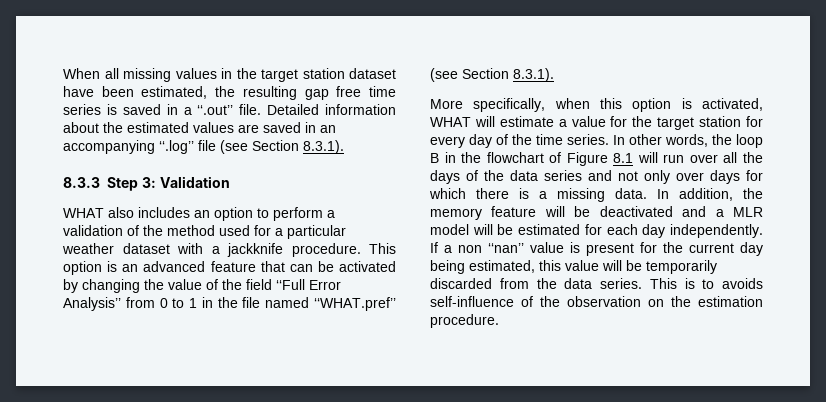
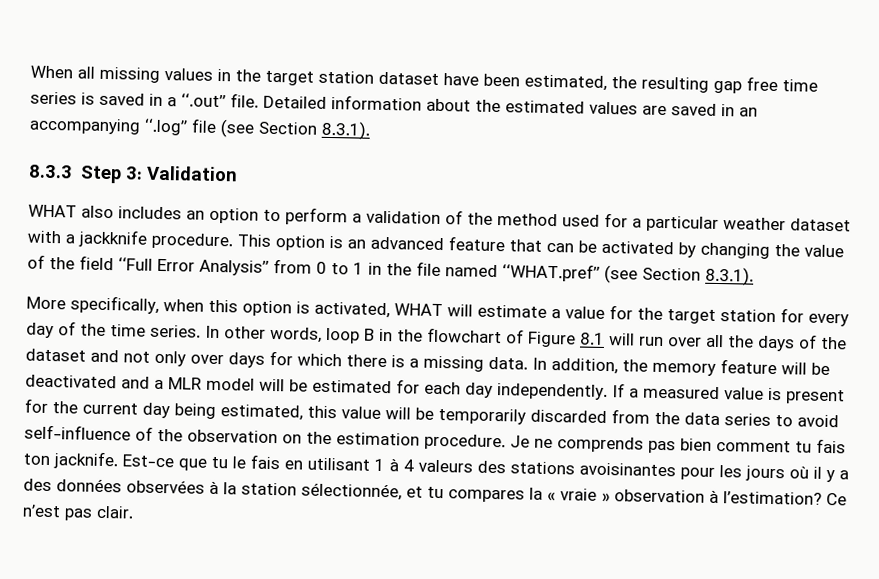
[712,134,732,145] the -> (322, 334) none
[510,170,582,181] data series -> [25,348,86,362] dataset
[458,243,524,253] non ‘‘nan’’ -> [643,385,720,400] measured
[600,278,763,289] series. This is to avoids -> [724,413,839,428] series to avoid
(499, 321) none -> [510,435,846,454] [23,451,849,483] [23,478,847,506] [22,504,134,521] Je ne comprends pas bien comment tu fais ton jacknife. Est-ce que tu le fais en utilisant 1 à 4 valeurs des stations avoisinantes pour les jours où il y a des données observées à la station sélectionnée, et tu compares la « vraie » observation à l’estimation? Ce n’est pas clair.

